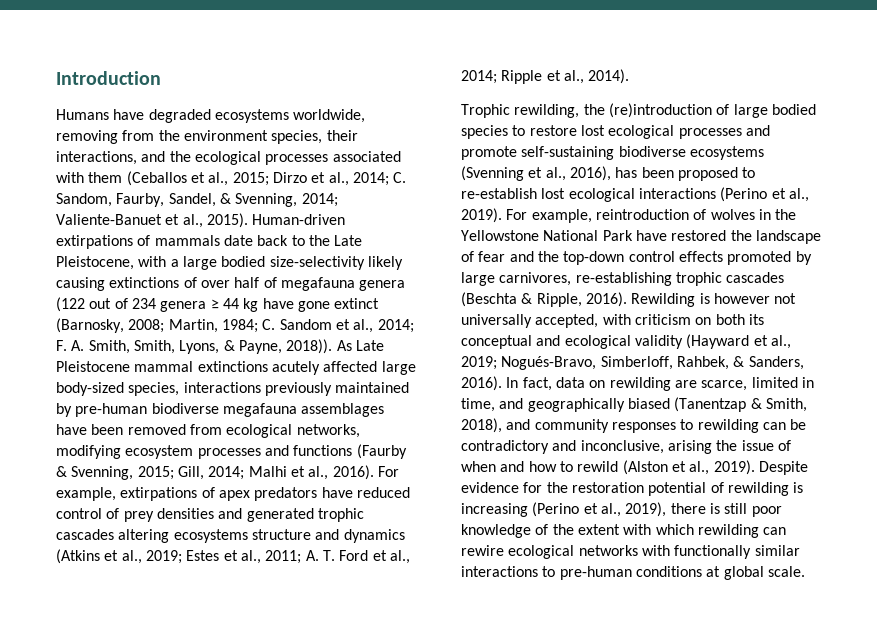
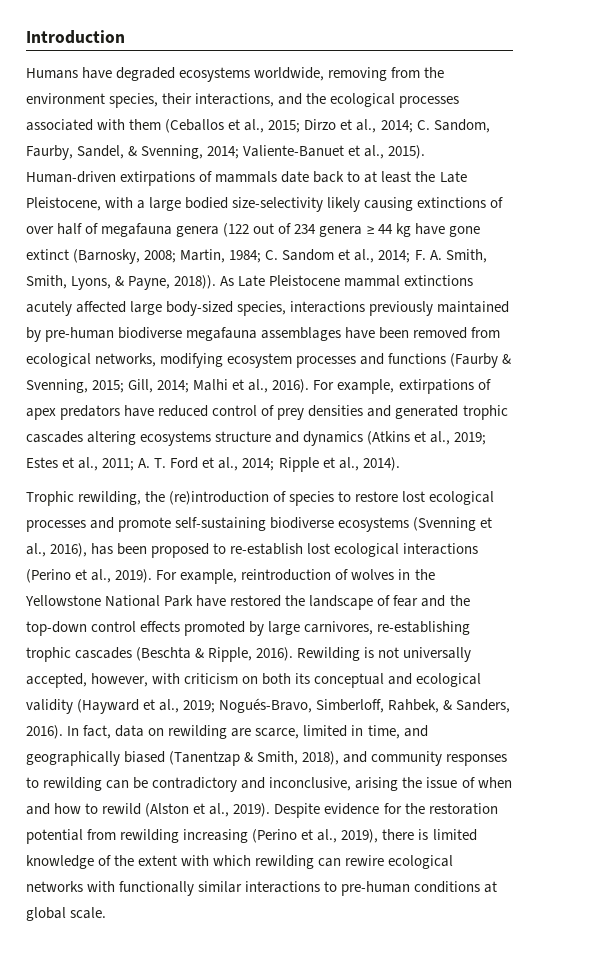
(305, 240) none -> [364,171,412,183] at least
[733,104,816,118] large bodied -> (287, 496) none
[713,293,770,304] however -> (375, 652) none
(599, 321) none -> [91,673,149,687] however,
[710,482,804,496] of rewilding is -> [87,829,180,843] from rewilding
[724,503,782,517] still poor -> [432,829,477,841] limited

